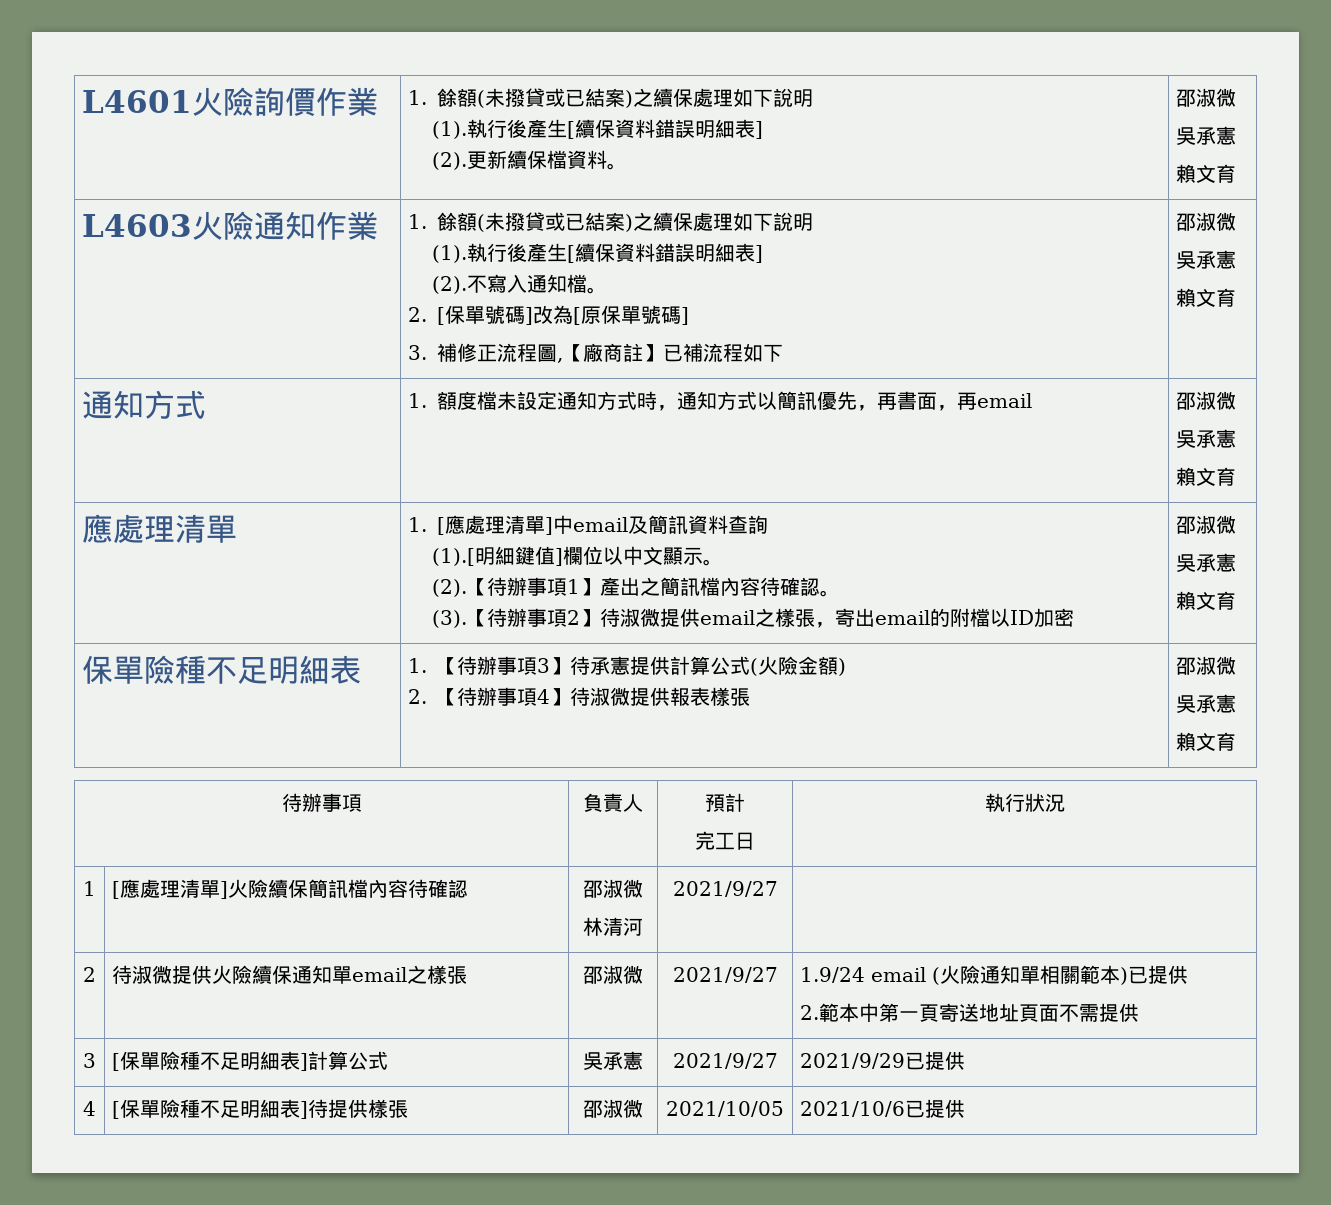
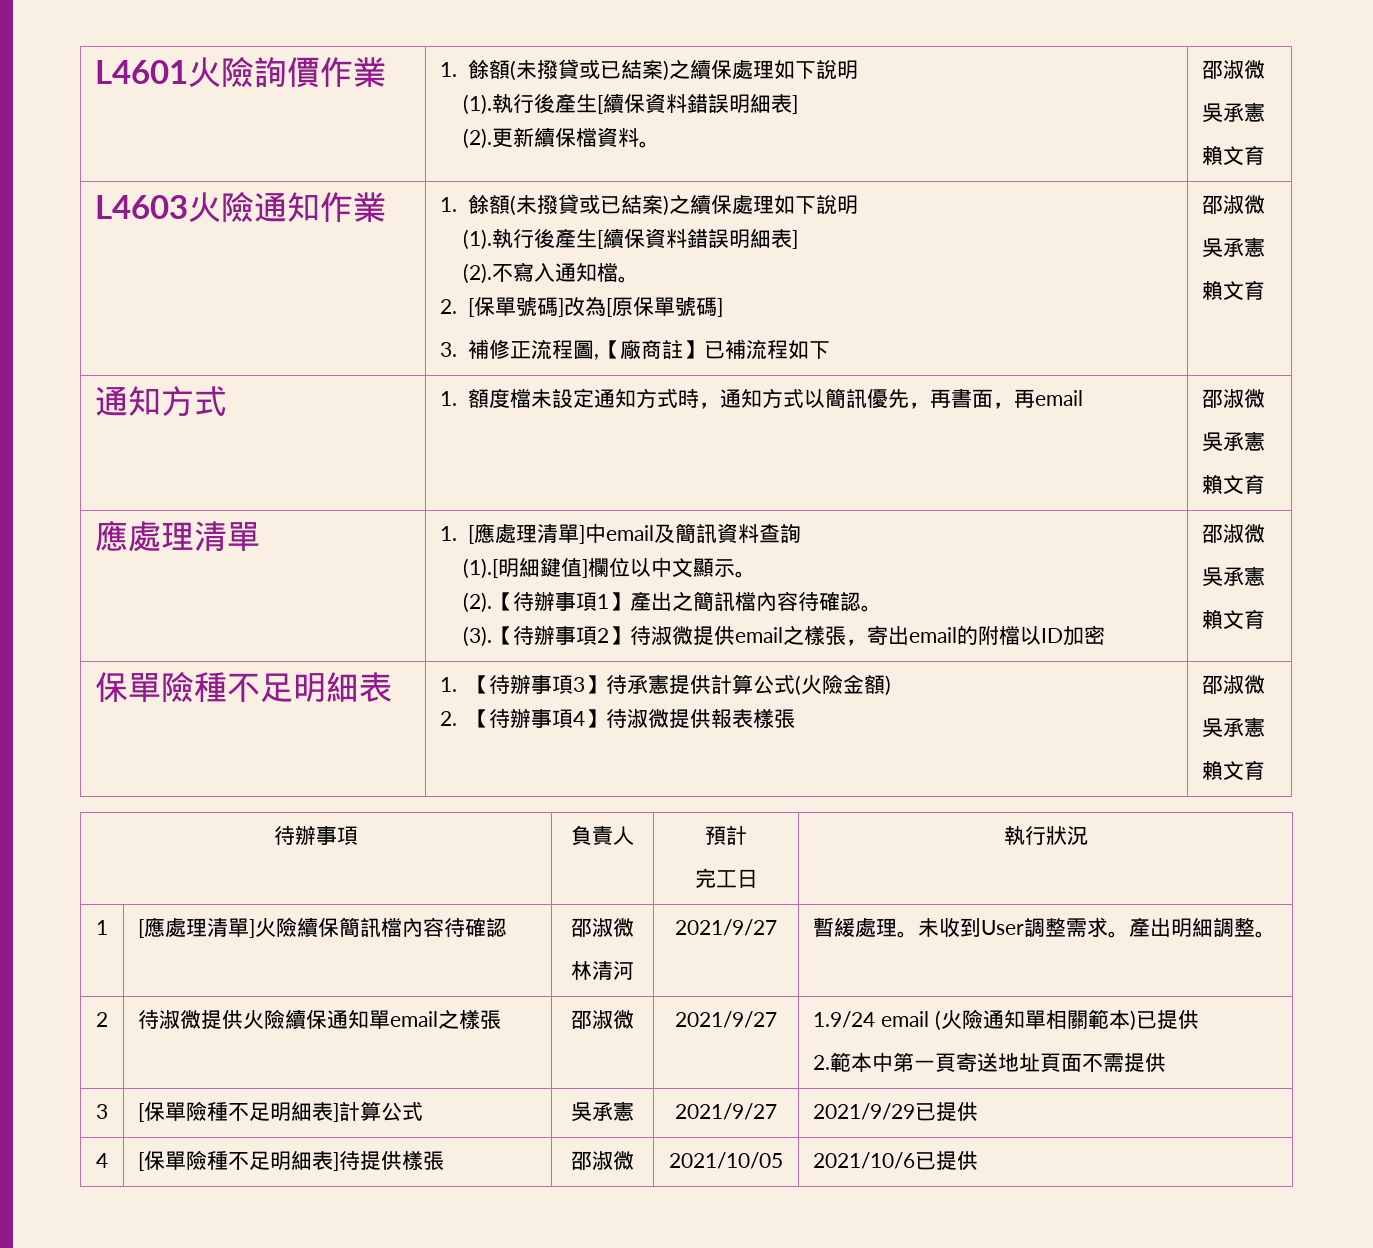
(778, 889) none -> [813,917,1277,938] 暫緩處理。未收到User調整需求。產出明細調整。

